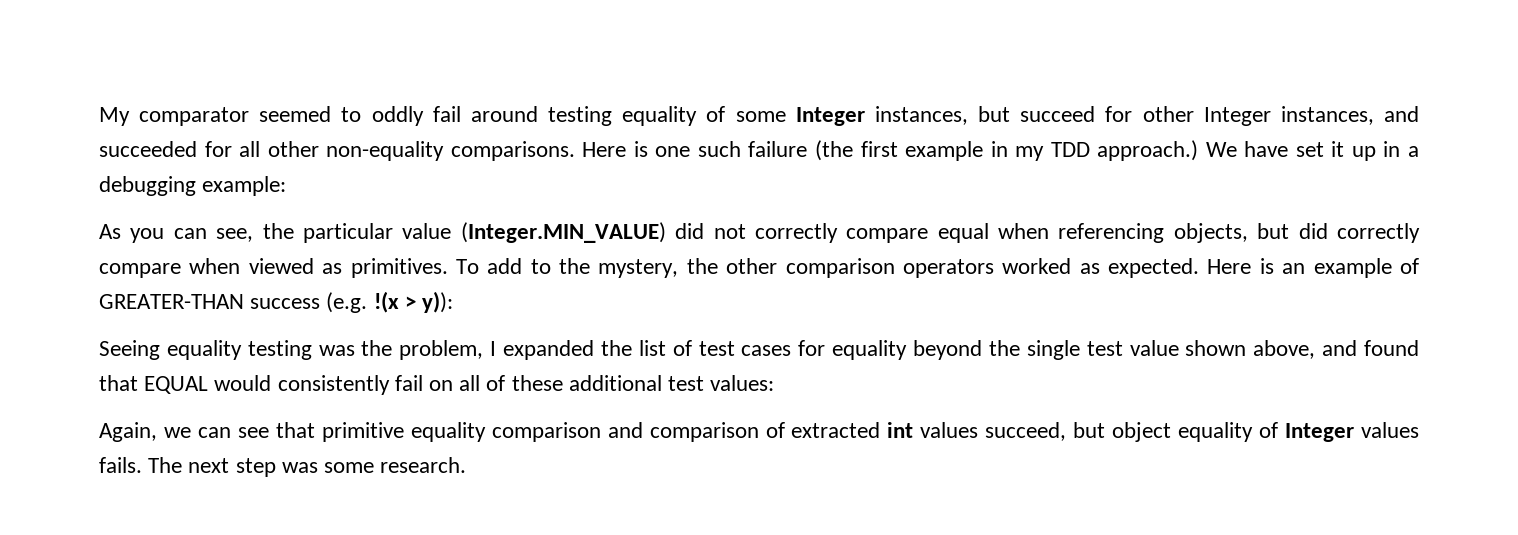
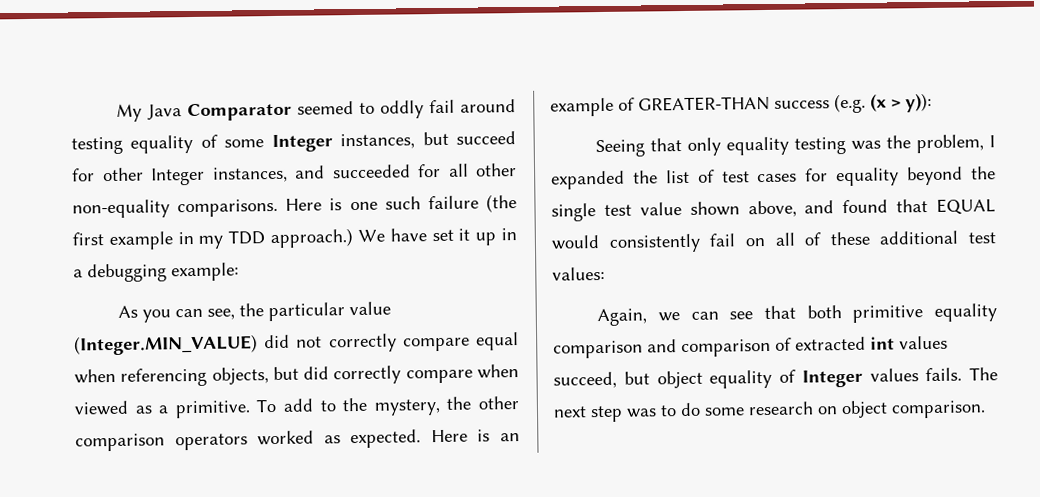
[139,107,250,126] comparator -> [146,102,292,122] Java Comparator
[350,258,448,278] primitives. -> [158,400,251,419] a primitive.
[373,291,399,313] !(x -> [870,93,887,112] (x
(160, 350) none -> [650,137,722,156] that only
(315, 430) none -> [806,305,842,319] both
[324,457,467,473] some research. -> [660,400,986,419] to do some research on object comparison.

